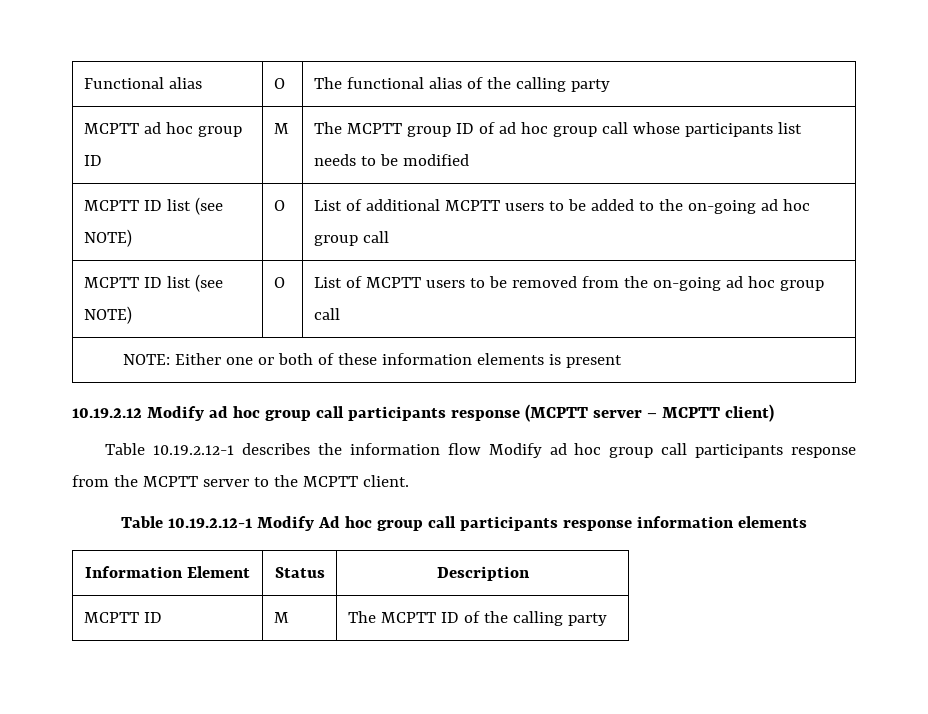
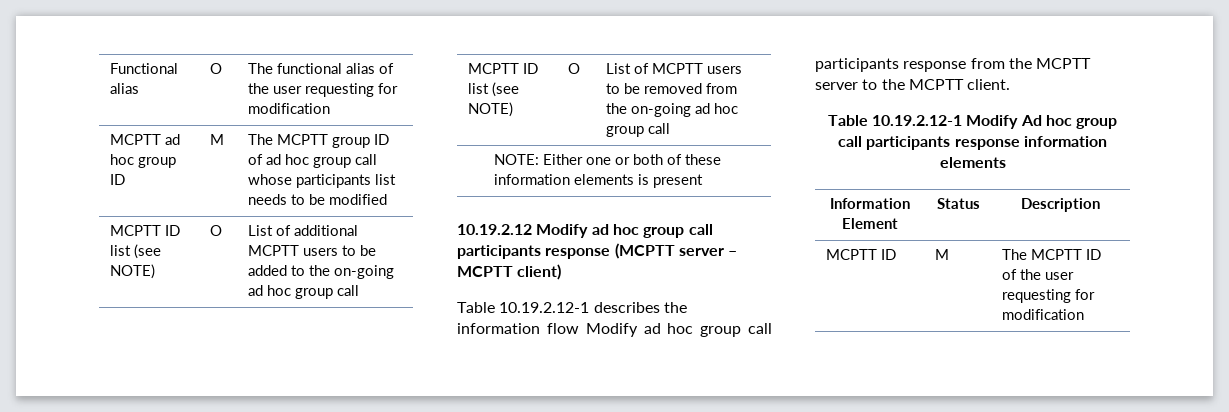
[515,77,610,92] calling party -> [273,83,399,97] [248,103,331,114] user requesting for modification
[512,611,607,626] calling party -> [1045,272,1075,280] [1002,289,1096,303] [1002,309,1085,320] user requesting for modification

